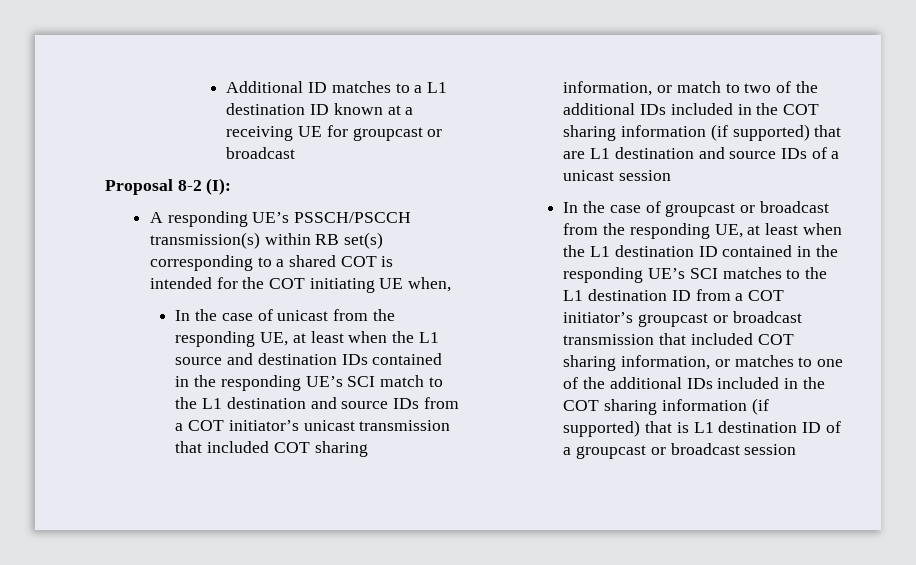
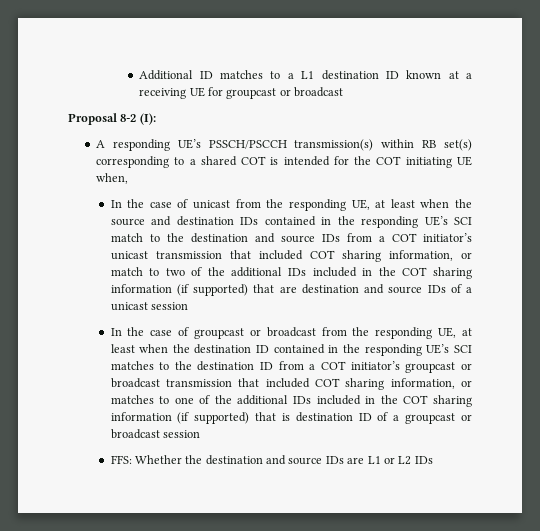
[418,332,439,343] L1 -> (472, 203) none
[202,398,223,409] L1 -> (184, 237) none
[590,148,611,159] L1 -> (297, 289) none
[590,246,611,257] L1 -> (190, 348) none
[563,290,584,301] L1 -> (192, 365) none
[693,422,714,433] L1 -> (290, 417) none
(797, 449) none -> [110,455,433,465] // FFS: Whether the destination and source IDs are L1 or L2 IDs

